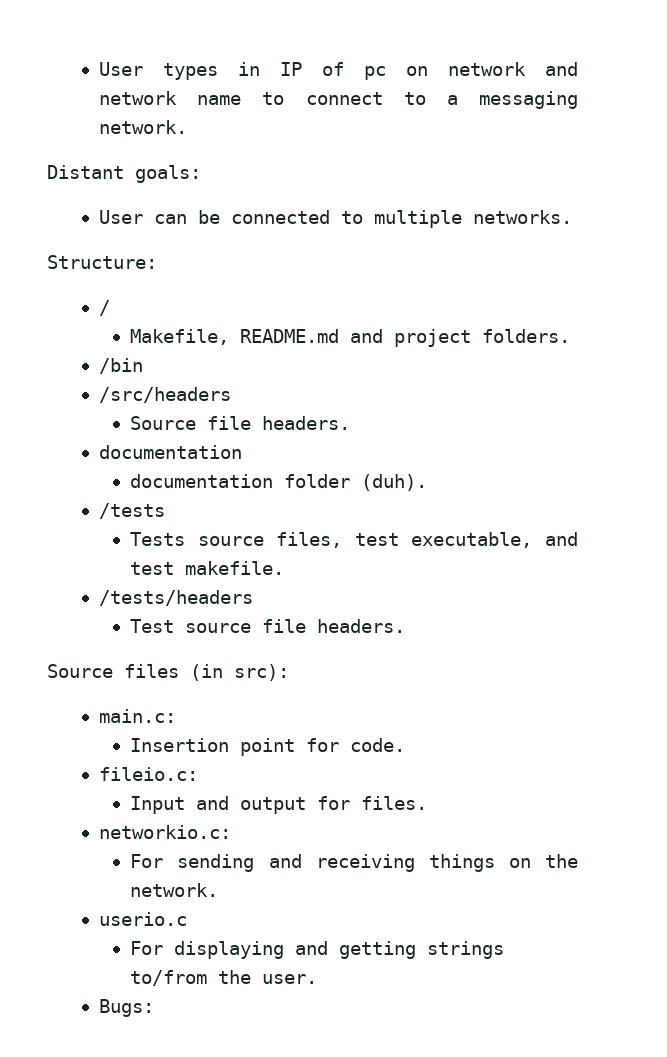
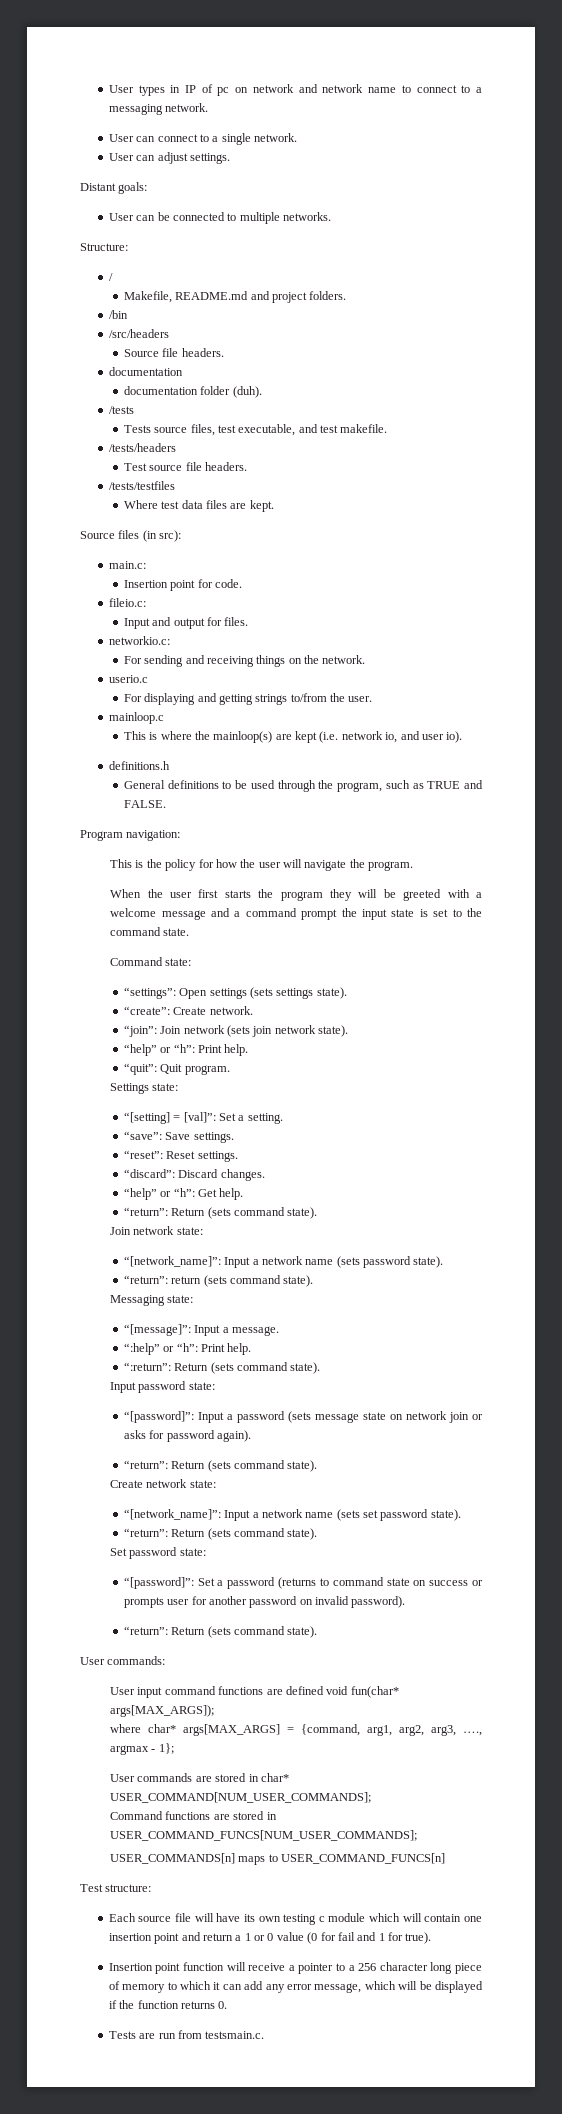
(188, 127) none -> [108,133,298,145] [108,152,230,164] // User can connect to a single network. // User can adjust settings.
(406, 626) none -> [108,481,175,490] [123,500,274,512] // /tests/testfiles // Where test data files are kept.
[99,999,155,1017] Bugs: -> [108,712,164,724] [123,731,463,743] [108,761,170,770] [123,780,483,792] [123,800,166,808] [80,830,181,841] [110,859,414,871] [110,889,483,901] [110,908,483,920] [110,927,190,936] [110,957,192,966] [123,987,347,999] [123,1006,253,1015] [123,1025,349,1037] [123,1044,249,1056] [123,1063,230,1075] [110,1083,179,1094] [123,1112,283,1124] [123,1131,234,1143] [123,1150,238,1162] [123,1169,265,1181] [123,1188,244,1200] [123,1207,318,1219] [110,1226,203,1235] [123,1256,444,1268] [123,1275,314,1287] [110,1295,194,1306] [123,1324,279,1336] [123,1343,252,1355] [123,1362,321,1374] [110,1381,215,1393] [123,1411,483,1423] [123,1430,251,1442] [123,1460,318,1472] [110,1479,216,1488] [123,1509,461,1521] [123,1528,318,1540] [110,1547,206,1559] [123,1577,484,1589] [123,1596,406,1608] [123,1626,318,1638] [80,1656,166,1665] [110,1686,399,1698] [110,1705,215,1717] [110,1724,483,1736] [110,1743,174,1755] [110,1773,289,1782] [110,1792,372,1803] [110,1811,277,1820] [110,1830,418,1841] [110,1853,446,1865] [80,1884,152,1892] [108,1913,482,1925] [108,1932,432,1944] [108,1962,483,1974] [108,1981,483,1993] [108,2000,228,2009] [108,2030,265,2039] mainloop.c // This is where the mainloop(s) are kept (i.e. network io, and user io). // definitions.h // General definitions to be used through the program, such as TRUE and FALSE. // Program navigation: // This is the policy for how the user will navigate the program. // When the user first starts the program they will be greeted with a welcome message and a command prompt the input state is set to the command state. // Command state: // “settings”: Open settings (sets settings state). // “create”: Create network. // “join”: Join network (sets join network state). // “help” or “h”: Print help. // “quit”: Quit program. // Settings state: // “[setting] = [val]”: Set a setting. // “save”: Save settings. // “reset”: Reset settings. // “discard”: Discard changes. // “help” or “h”: Get help. // “return”: Return (sets command state). // Join network state: // “[network_name]”: Input a network name (sets password state). // “return”: return (sets command state). // Messaging state: // “[message]”: Input a message. // “:help” or “h”: Print help. // “:return”: Return (sets command state). // Input password state: // “[password]”: Input a password (sets message state on network join or asks for password again). // “return”: Return (sets command state). // Create network state: // “[network_name]”: Input a network name (sets set password state). // “return”: Return (sets command state). // Set password state: // “[password]”: Set a password (returns to command state on success or prompts user for another password on invalid password). // “return”: Return (sets command state). // User commands: // User input command functions are defined void fun(char* args[MAX_ARGS]); // where char* args[MAX_ARGS] = {command, arg1, arg2, arg3, …., argmax - 1}; // User commands are stored in char* USER_COMMAND[NUM_USER_COMMANDS]; // Command functions are stored in USER_COMMAND_FUNCS[NUM_USER_COMMANDS]; // USER_COMMANDS[n] maps to USER_COMMAND_FUNCS[n] // Test structure: // Each source file will have its own testing c module which will contain one insertion point and return a 1 or 0 value (0 for fail and 1 for true). // Insertion point function will receive a pointer to a 256 character long piece of memory to which it can add any error message, which will be displayed if the function returns 0. // Tests are run from testsmain.c.

